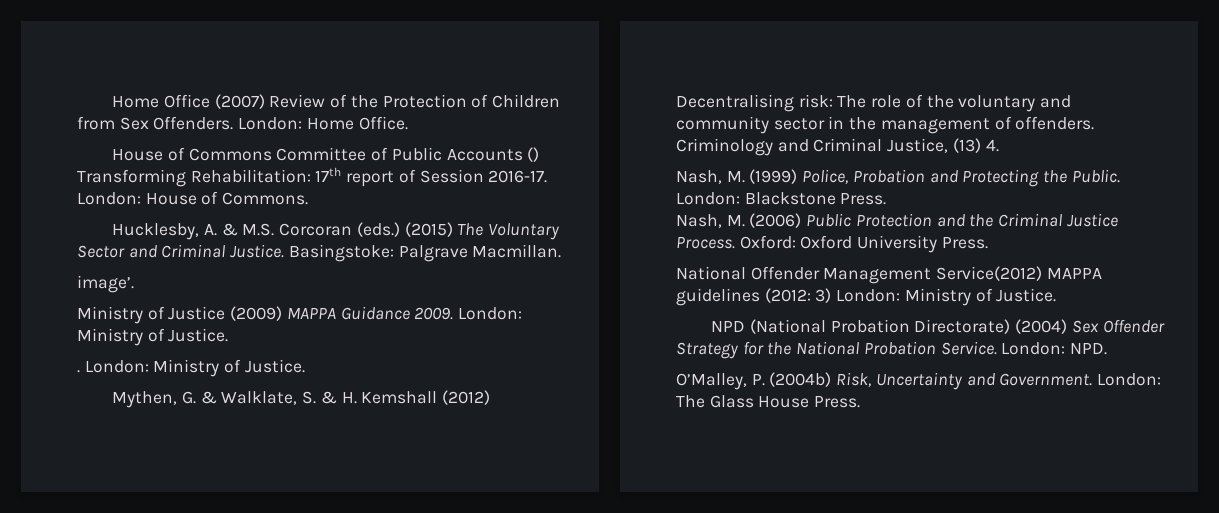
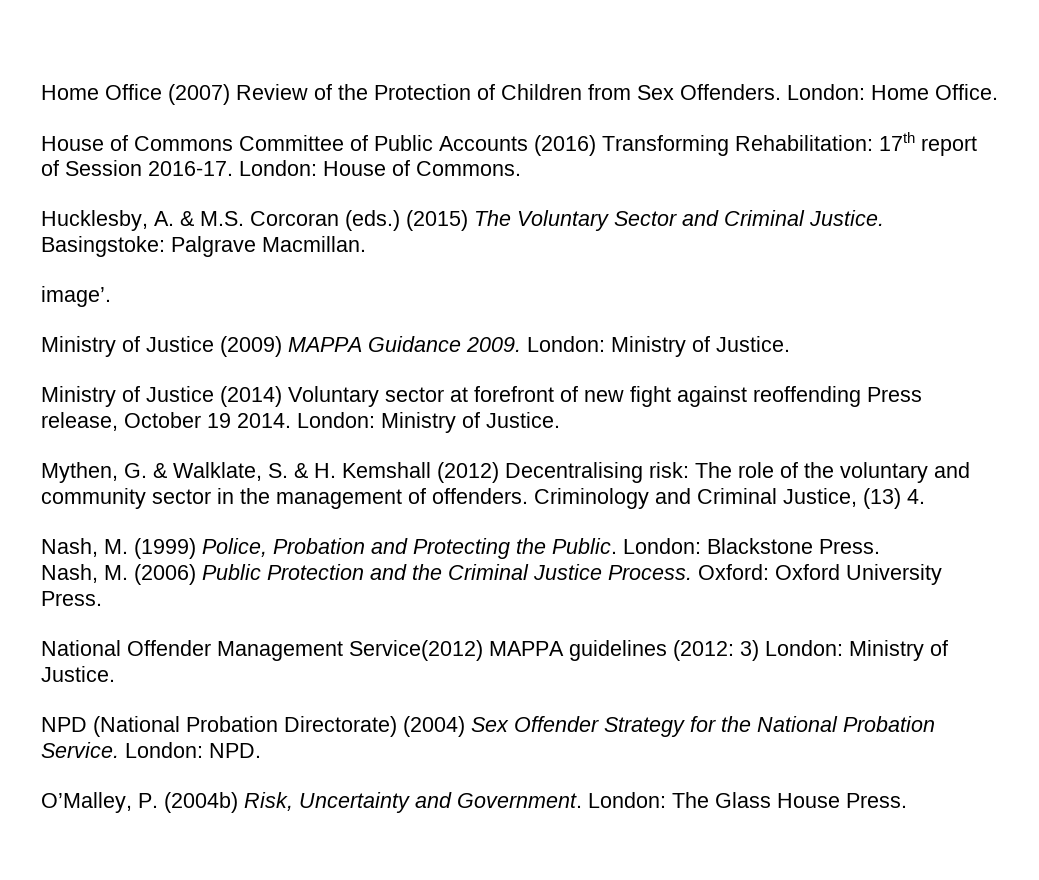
[527,147,540,162] () -> [534,135,596,156] (2016)
[77,370,80,373] . -> [41,386,922,407] [41,412,291,431] Ministry of Justice (2014) Voluntary sector at forefront of new fight against reoffending Press release, October 19 2014.

